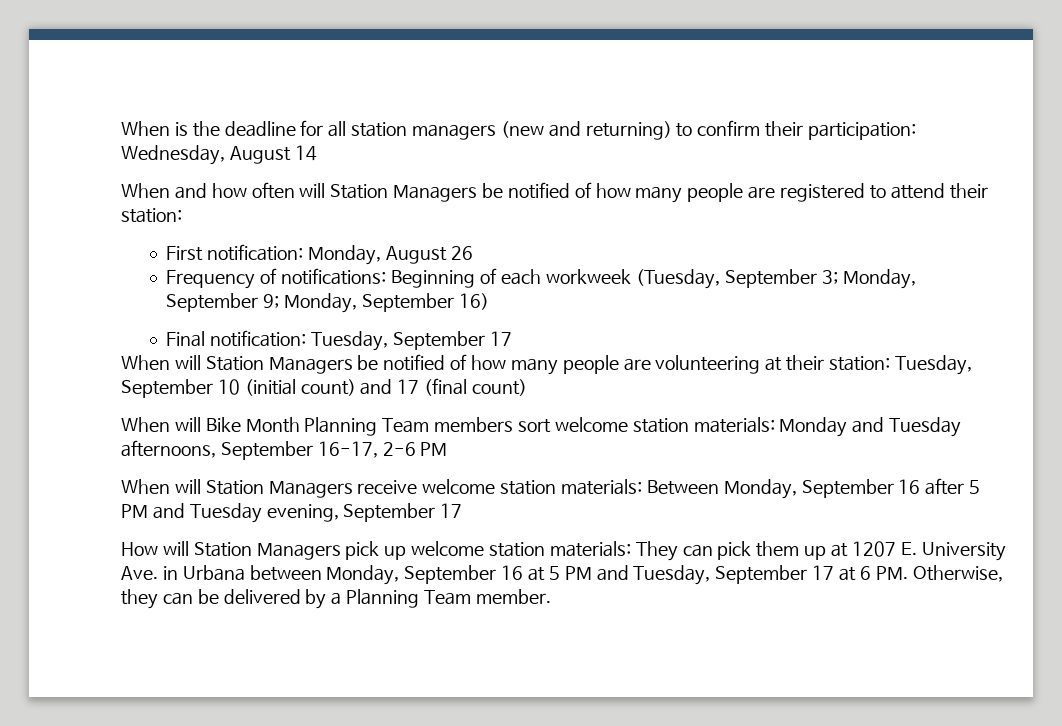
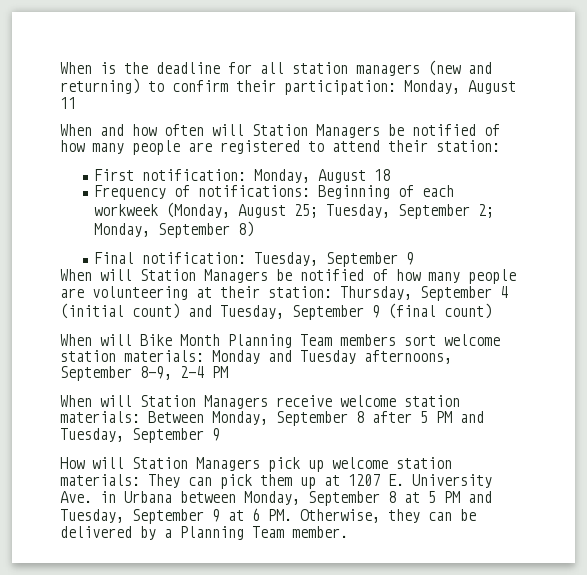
[121,145,317,165] Wednesday, August 14 -> [404,80,516,94] [60,97,76,109] Monday, August 11
[450,246,473,260] 26 -> [374,169,391,181] 18
[635,269,917,289] [166,293,489,313] (Tuesday, September 3; Monday, September 9; Monday, September 16) -> [166,202,495,219] [94,221,255,238] (Monday, August 25; Tuesday, September 2; Monday, September 8)
[489,331,512,346] 17 -> [406,252,415,265] 9
[894,355,972,375] [121,379,420,398] Tuesday, September 10 (initial count) and 17 -> [340,286,508,301] [60,303,380,320] Thursday, September 4 (initial count) and Tuesday, September 9
[317,441,416,458] 16-17, 2-6 -> [140,366,204,380] 8-9, 2-4
[898,479,921,494] 16 -> [356,411,364,423] 8
[189,503,463,523] Tuesday evening, September 17 -> [60,428,220,443] Tuesday, September 9
[501,565,524,580] 16 -> [388,491,396,503] 8
[812,565,835,580] 17 -> [212,509,220,522] 9

